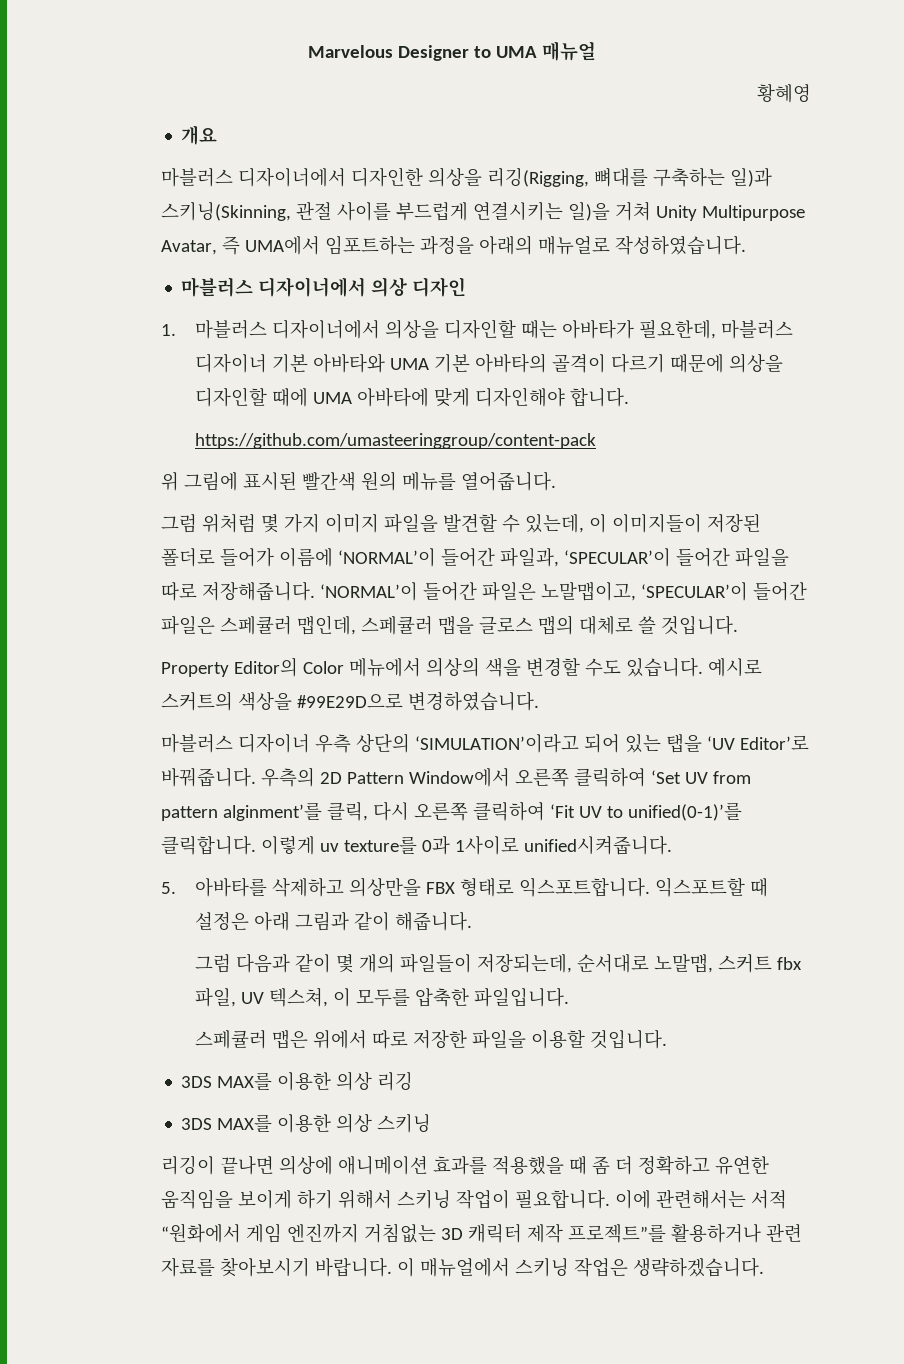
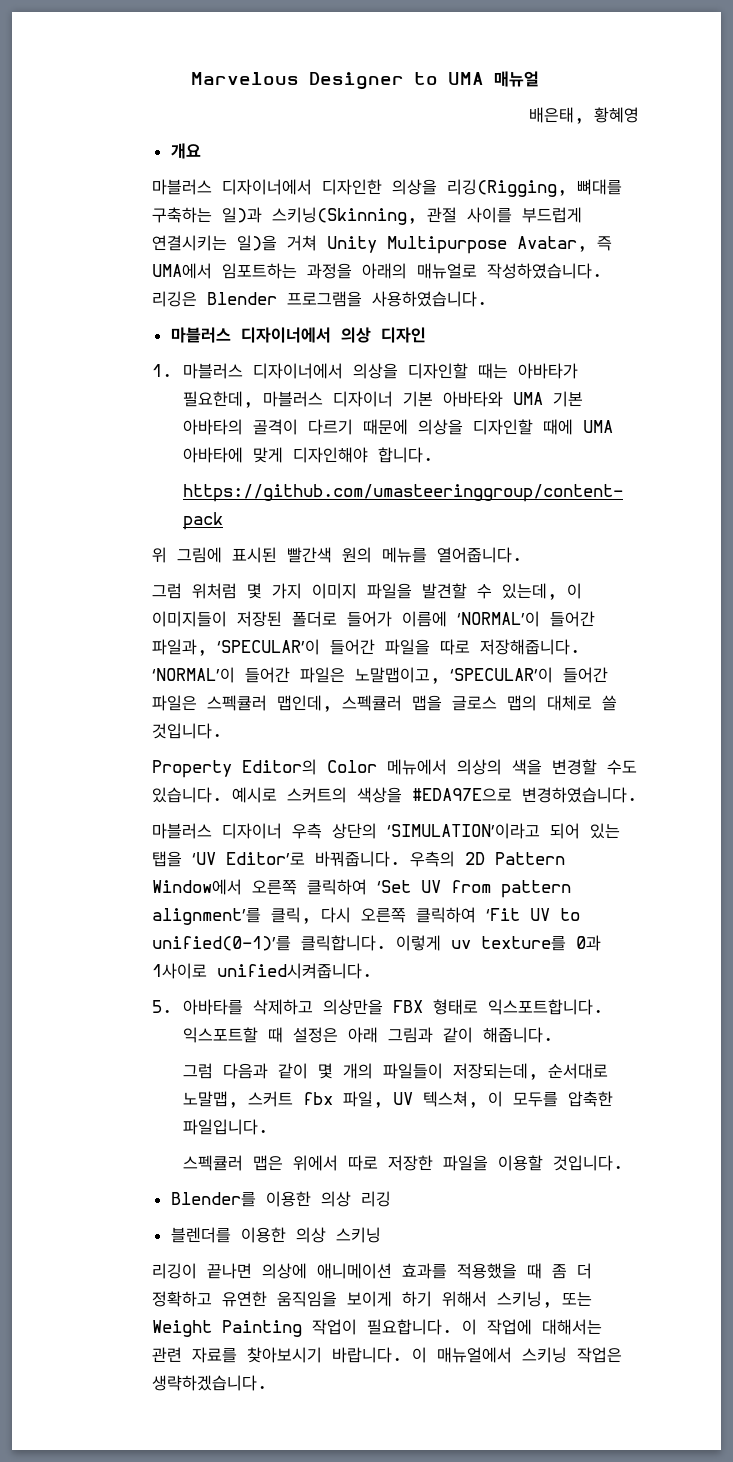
(596, 51) none -> [529,107,584,124] 배은태,
(747, 245) none -> [152,291,488,307] 리깅은 Blender 프로그램을 사용하였습니다.
[220,615,434,635] 스페큘러 맵인데, 스페큘러 -> [207,695,403,712] 스펙큘러 맵인데, 스펙큘러
[297,693,404,708] #99E29D으로 -> [412,788,513,801] #EDA97E으로
[223,802,323,821] alginment’를 -> [152,908,262,925] alignment’를
[195,1030,268,1049] 스페큘러 -> [182,1155,243,1171] 스펙큘러
[181,1072,273,1090] 3DS MAX를 -> [170,1192,256,1207] Blender를
[181,1114,273,1132] 3DS MAX를 -> [170,1227,231,1243] 블렌더를
[397,1189,788,1209] [161,1223,762,1243] 스키닝 작업이 필요합니다. 이에 관련해서는 서적 “원화에서 게임 엔진까지 거침없는 3D 캐릭터 제작 프로젝트”를 활용하거나 -> [497,1291,593,1308] [152,1319,603,1337] 스키닝, 또는 Weight Painting 작업이 필요합니다. 이 작업에 대해서는

